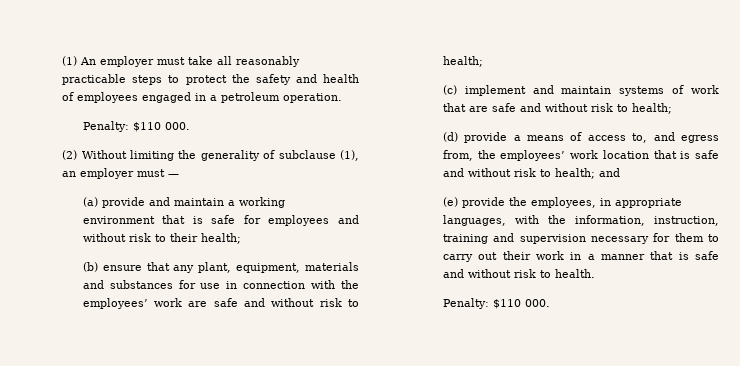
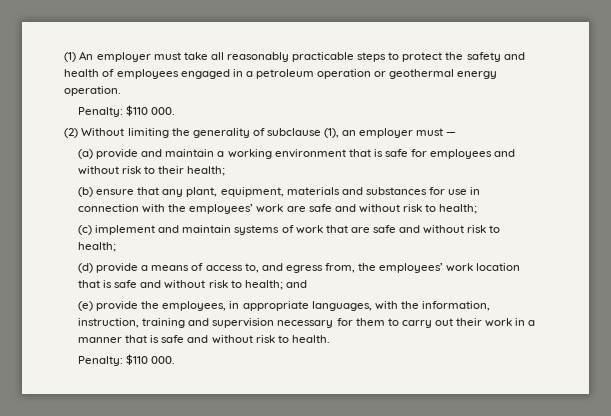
(281, 97) none -> [317,69,498,79] operation or geothermal energy

